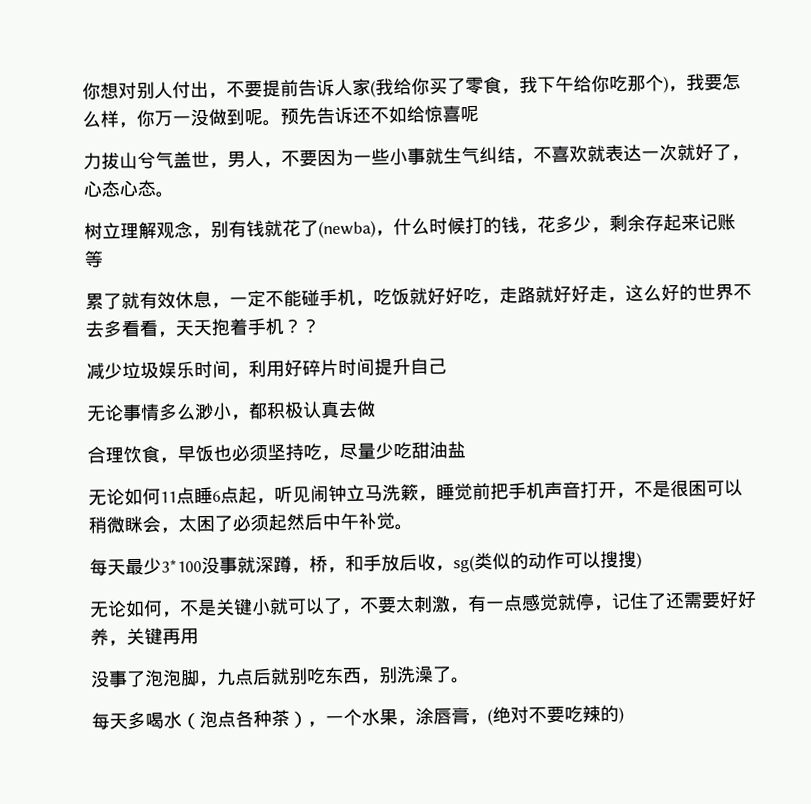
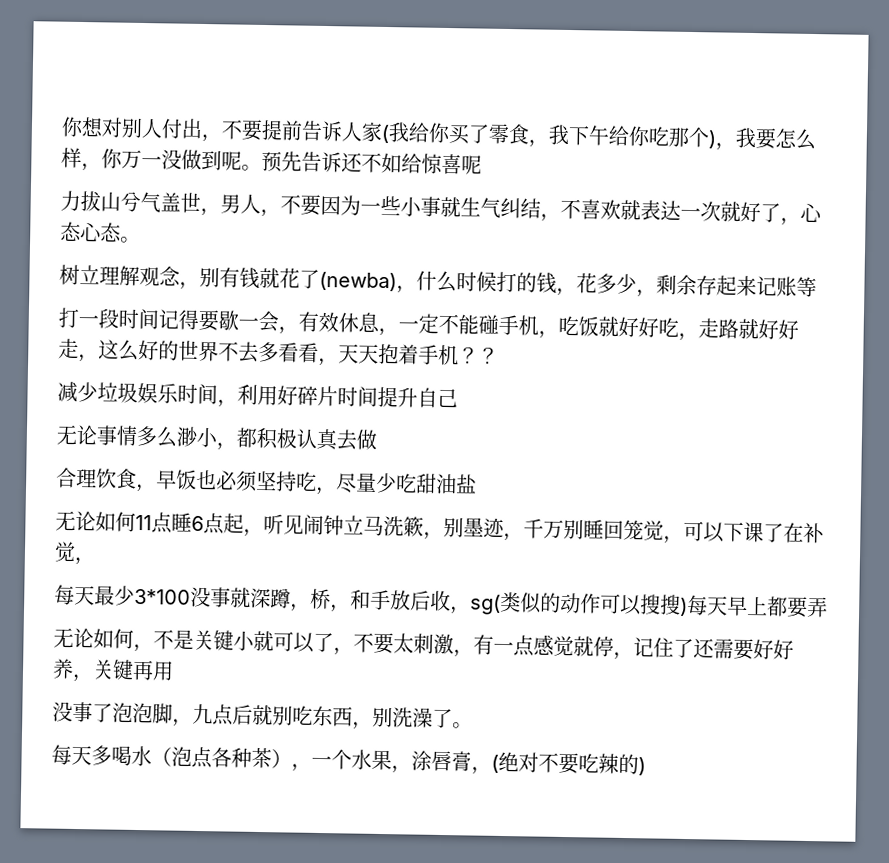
[85,291,140,310] 累了就 -> [58,307,299,335] 打一段时间记得要歇一会，
[436,479,743,501] [88,512,413,534] 睡觉前把手机声音打开，不是很困可以稍微眯会，太困了必须起然后中午补觉。 -> [443,516,824,544] [54,541,95,566] 别墨迹，千万别睡回笼觉，可以下课了在补觉，
(642, 561) none -> [687,595,828,618] 每天早上都要弄

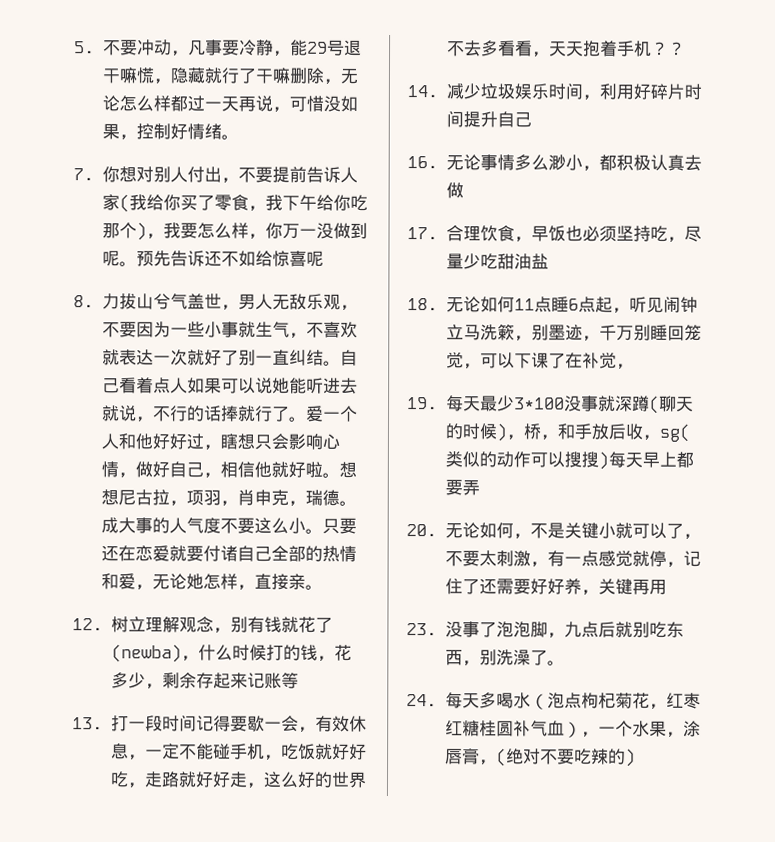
(61, 127) none -> [74,39,362,57] [101,67,358,85] [101,95,358,113] [101,123,239,141] [73,168,94,181] 5.不要冲动，凡事要冷静，能29号退干嘛慌，隐藏就行了干嘛删除，无论怎么样都过一天再说，可惜没如果，控制好情绪。 // 7.
(482, 165) none -> [73,295,94,308] 8.
(261, 203) none -> [271,293,341,310] 无敌乐观
[500,197,541,219] 纠结 -> (290, 329) none
[780,202,823,226] [60,221,141,243] ，心态心态。 // -> [237,349,358,366] [101,377,358,394] [100,405,358,423] [100,433,340,451] [100,461,357,479] [100,489,357,507] [100,517,357,534] [100,545,357,562] [100,573,323,591] [72,618,103,631] 别一直纠结。自己看着点人如果可以说她能听进去就说，不行的话捧就行了。爱一个人和他好好过，瞎想只会影响心情，做好自己，相信他就好啦。想想尼古拉，项羽，肖申克，瑞德。成大事的人气度不要这么小。只要还在恋爱就要付诸自己全部的热情和爱，无论她怎样，直接亲。 // 12.
(817, 287) none -> [72,717,103,730] 13.
(499, 356) none -> [407,85,438,98] 14.
(458, 398) none -> [407,156,438,169] 16.
(378, 439) none -> [407,227,438,240] 17.
(477, 484) none -> [407,298,438,311] 18.
(95, 561) none -> [407,397,438,410] 19.
(291, 598) none -> [648,395,694,414] [444,423,507,442] (聊天的时候)
(828, 607) none -> [406,524,437,537] 20.
(174, 671) none -> [406,623,437,636] 23.
(473, 725) none -> [406,694,437,707] 24.
[211,747,272,769] 各种茶 -> [580,692,701,710] [444,720,565,737] 枸杞菊花，红枣红糖桂圆补气血

